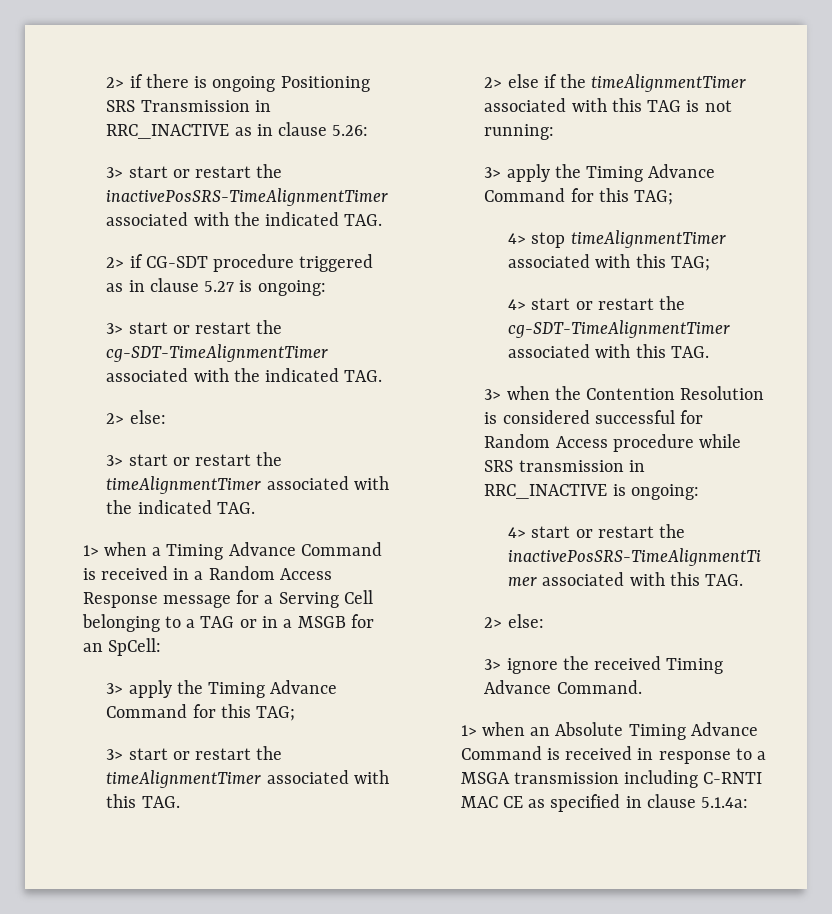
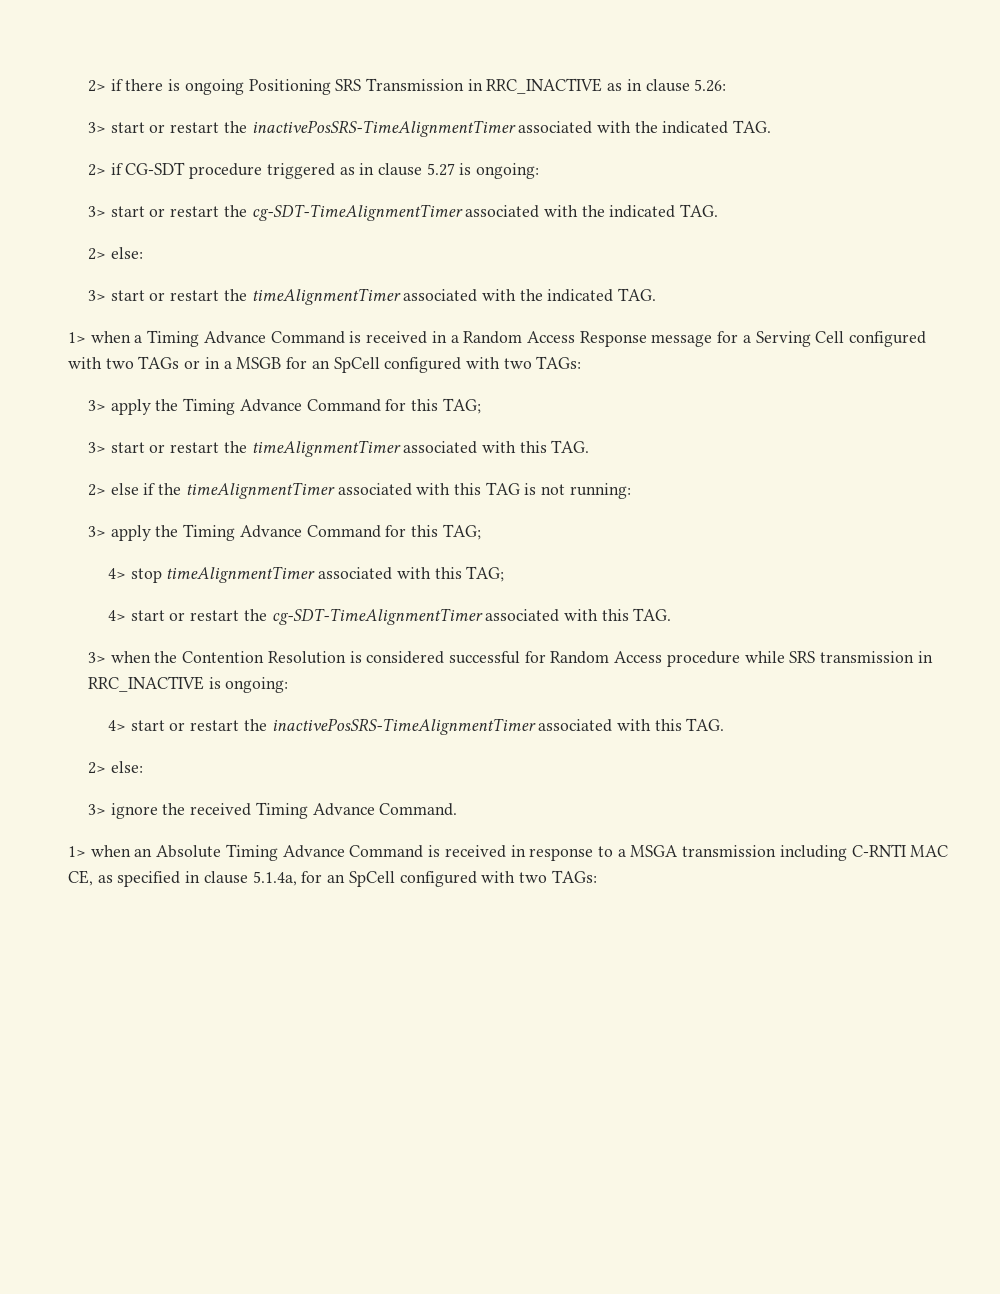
[81,614,235,632] belonging to a TAG -> [849,331,927,347] [67,356,180,369] configured with two TAGs
[107,638,161,656] SpCell: -> [333,356,582,373] SpCell configured with two TAGs:
[502,796,523,808] CE -> [67,870,93,886] CE,
[701,797,749,808] 5.1.4a: -> [252,870,597,887] 5.1.4a, for an SpCell configured with two TAGs:

